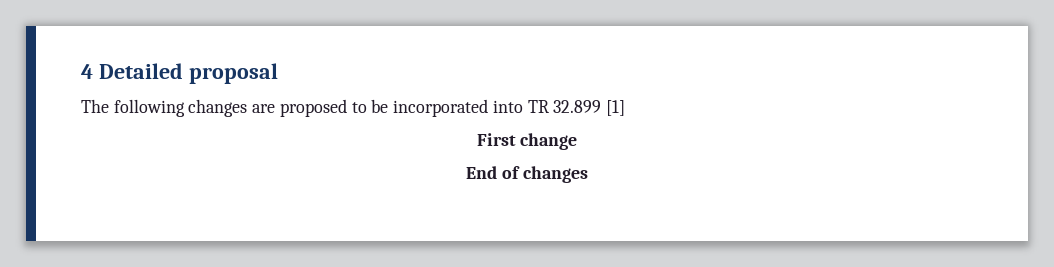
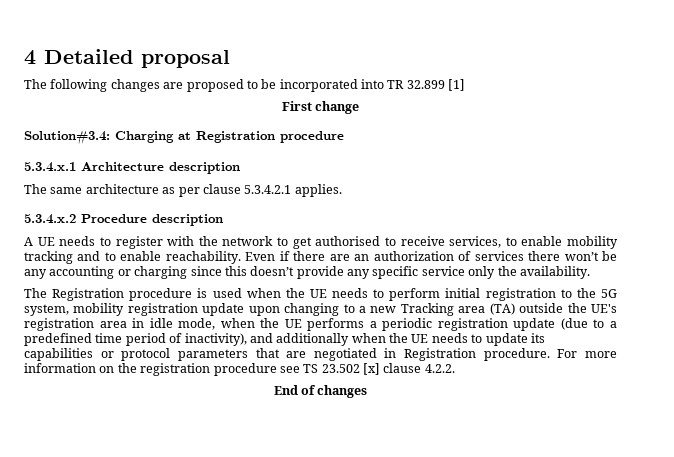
(578, 141) none -> [24,131,344,145] [24,162,240,174] [24,184,342,197] [24,214,223,226] [24,236,618,249] [24,251,617,264] [24,266,590,279] [24,288,617,301] [24,303,618,316] [24,318,617,331] [24,333,545,346] [24,348,617,361] [24,363,455,376] // Solution#3.4: Charging at Registration procedure // 5.3.4.x.1 Architecture description // The same architecture as per clause 5.3.4.2.1 applies. // 5.3.4.x.2 Procedure description // A UE needs to register with the network to get authorised to receive services, to enable mobility tracking and to enable reachability. Even if there are an authorization of services there won’t be any accounting or charging since this doesn’t provide any specific service only the availability. // The Registration procedure is used when the UE needs to perform initial registration to the 5G system, mobility registration update upon changing to a new Tracking area (TA) outside the UE's registration area in idle mode, when the UE performs a periodic registration update (due to a predefined time period of inactivity), and additionally when the UE needs to update its capabilities or protocol parameters that are negotiated in Registration procedure. For more information on the registration procedure see TS 23.502 [x] clause 4.2.2.

